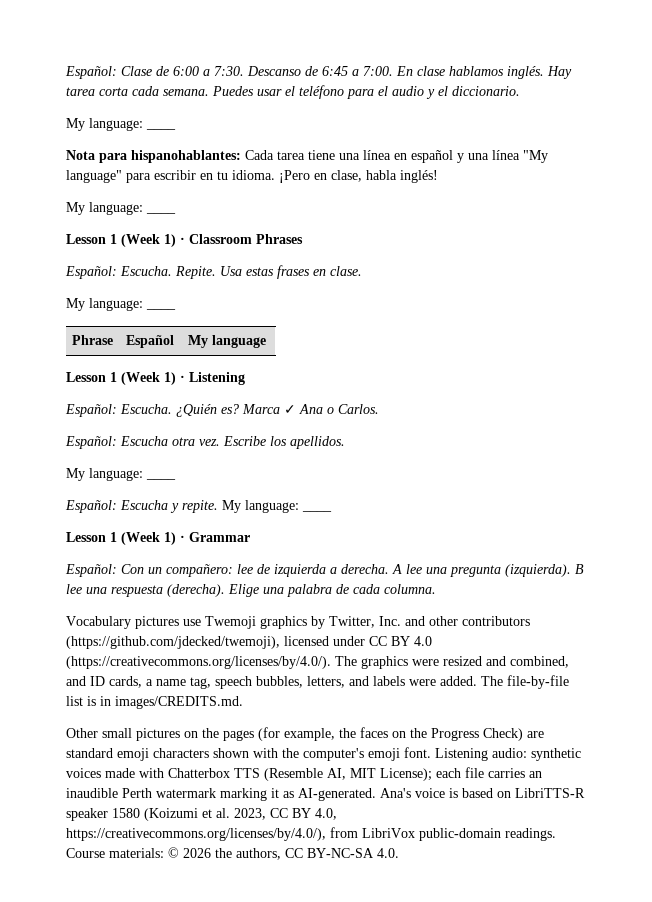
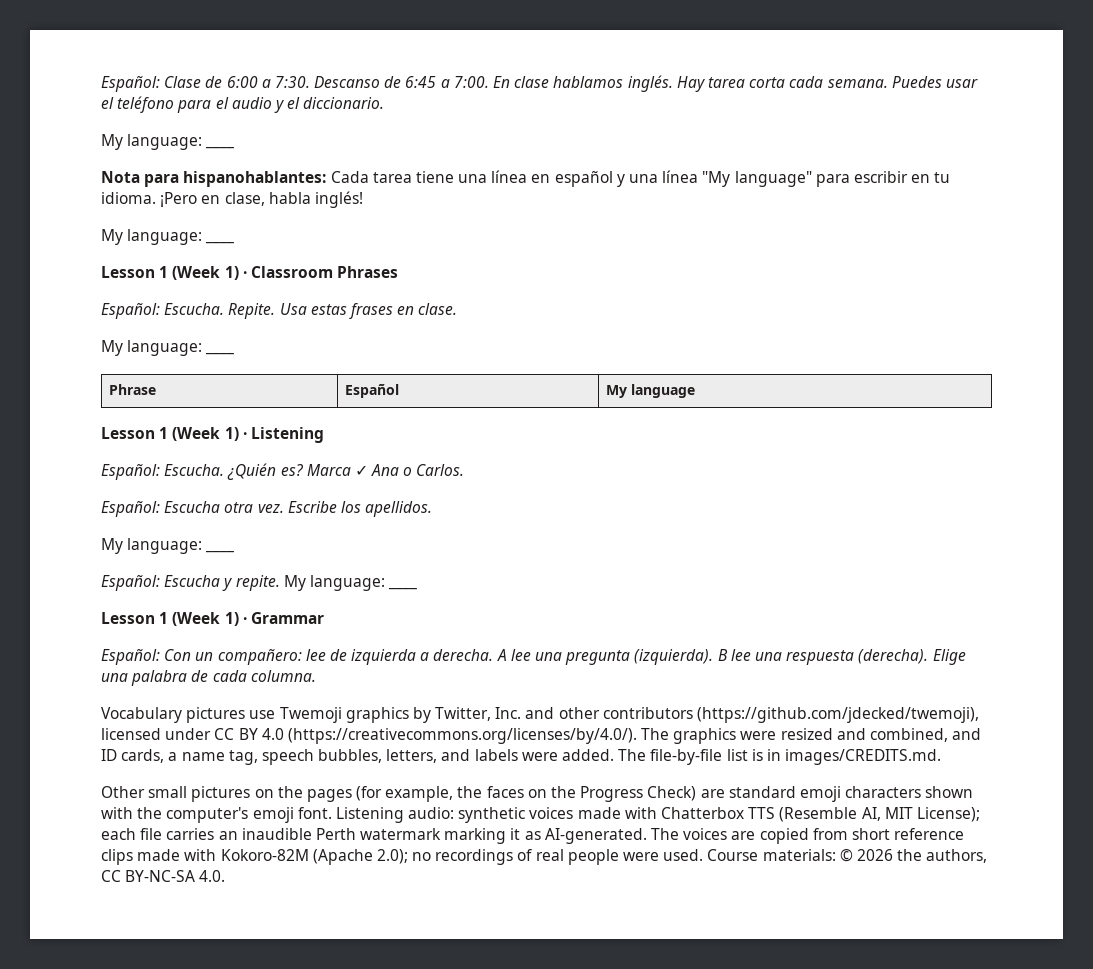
[380,788,585,798] [66,808,337,821] [66,827,556,841] Ana's voice is based on LibriTTS-R speaker 1580 (Koizumi et al. 2023, CC BY 4.0, https://creativecommons.org/licenses/by/4.0/), from LibriVox public-domain readings. -> [651,828,965,844] [101,849,704,865] The voices are copied from short reference clips made with Kokoro-82M (Apache 2.0); no recordings of real people were used.

